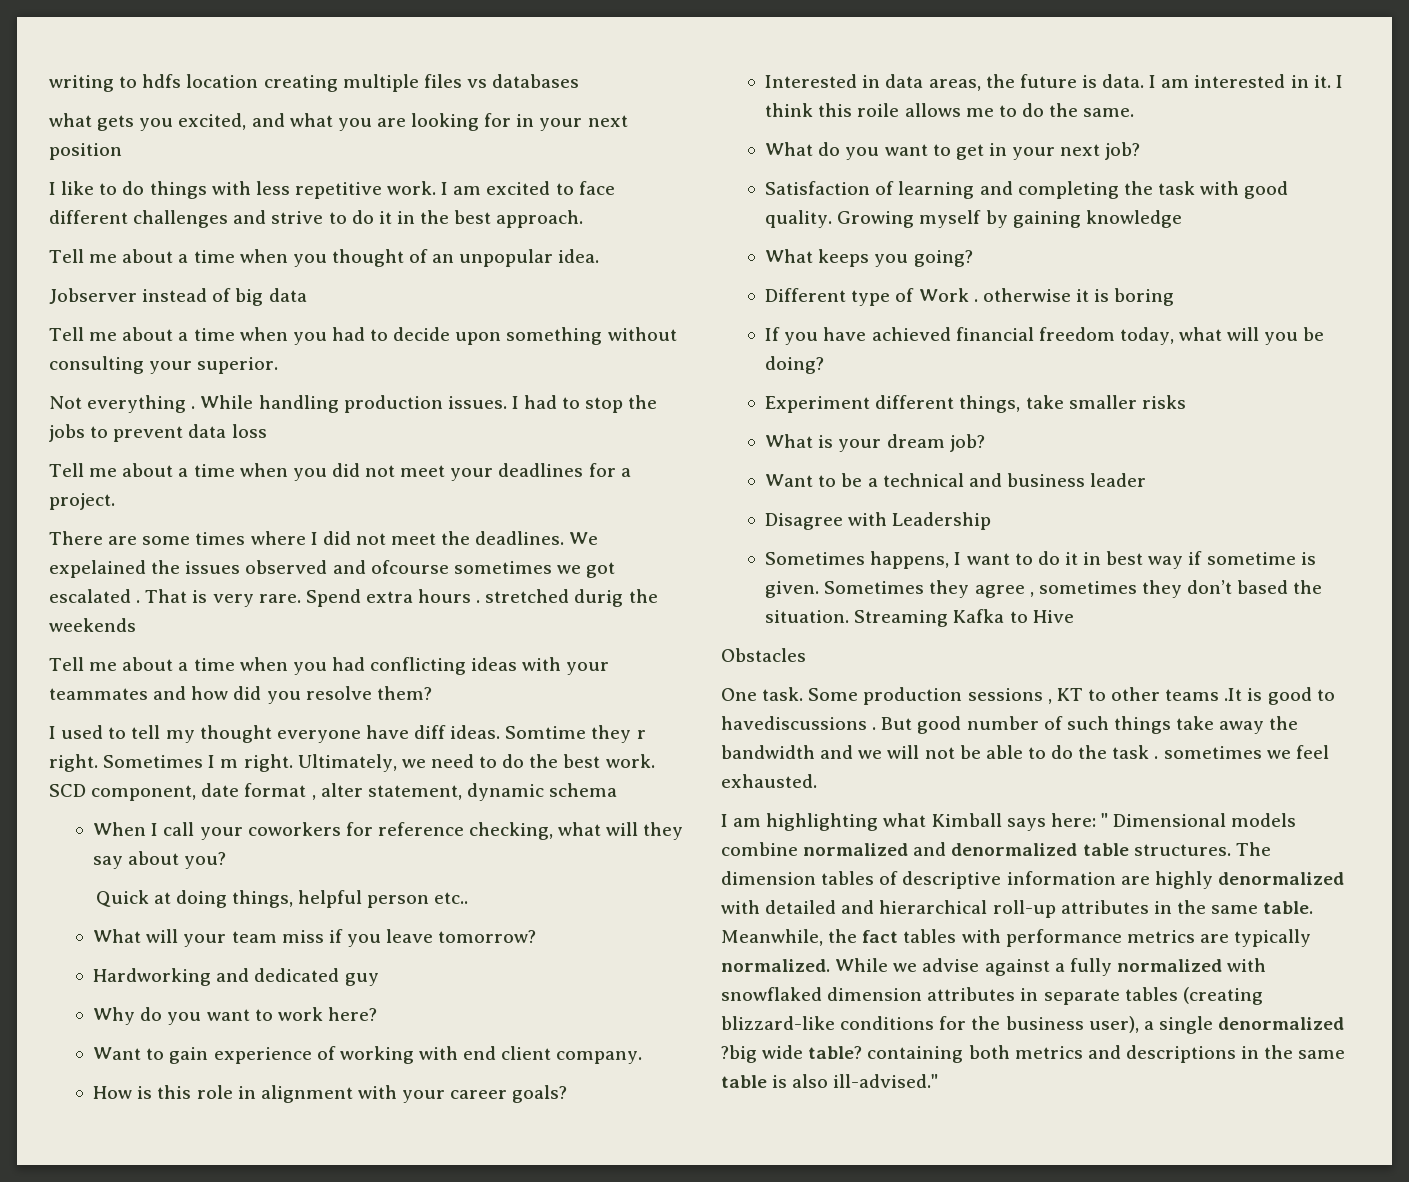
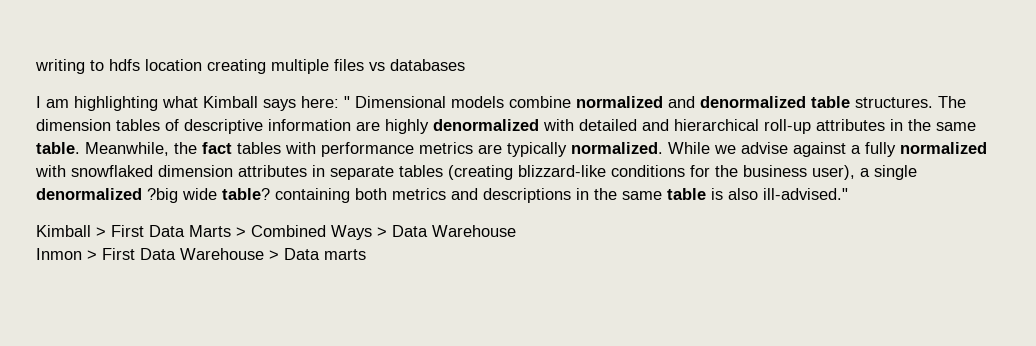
[49,113,628,131] [49,143,122,160] [49,181,615,199] [49,210,584,228] [49,249,600,267] [49,288,307,306] [49,327,677,345] [49,356,279,374] [49,395,658,413] [49,424,267,442] [49,463,631,481] [49,493,115,510] [49,531,599,545] [49,560,616,578] [49,589,658,607] [49,618,136,632] [49,657,610,675] [49,686,432,704] [49,725,646,743] [49,754,655,772] [49,783,618,801] [93,822,684,840] [93,851,227,869] [95,890,469,908] [93,929,537,947] [93,968,379,986] [93,1007,377,1025] [93,1046,643,1064] [93,1085,568,1103] [765,74,1343,91] [765,103,1135,117] [765,142,1141,160] [765,181,1289,199] [765,210,1182,228] [765,249,973,267] [765,288,1175,306] [765,327,1325,345] [765,356,825,374] [765,395,1186,413] [765,434,985,452] [765,473,1147,487] [765,512,992,530] [765,551,1316,569] [765,580,1323,598] [765,609,1074,627] [721,648,806,662] [721,687,1335,705] [721,716,1299,734] [721,745,1329,759] [721,774,817,788] // what gets you excited, and what you are looking for in your next position // I like to do things with less repetitive work. I am excited to face different challenges and strive to do it in the best approach. // Tell me about a time when you thought of an unpopular idea. // Jobserver instead of big data // Tell me about a time when you had to decide upon something without consulting your superior. // Not everything . While handling production issues. I had to stop the jobs to prevent data loss // Tell me about a time when you did not meet your deadlines for a project. // There are some times where I did not meet the deadlines. We expelained the issues observed and ofcourse sometimes we got escalated . That is very rare. Spend extra hours . stretched durig the weekends // Tell me about a time when you had conflicting ideas with your teammates and how did you resolve them? // I used to tell my thought everyone have diff ideas. Somtime they r right. Sometimes I m right. Ultimately, we need to do the best work. SCD component, date format , alter statement, dynamic schema // When I call your coworkers for reference checking, what will they say about you? // Quick at doing things, helpful person etc.. // What will your team miss if you leave tomorrow? // Hardworking and dedicated guy // Why do you want to work here? // Want to gain experience of working with end client company. // How is this role in alignment with your career goals? // Interested in data areas, the future is data. I am interested in it. I think this roile allows me to do the same. // What do you want to get in your next job? // Satisfaction of learning and completing the task with good quality. Growing myself by gaining knowledge // What keeps you going? // Different type of Work . otherwise it is boring // If you have achieved financial freedom today, what will you be doing? // Experiment different things, take smaller risks // What is your dream job? // Want to be a technical and business leader // Disagree with Leadership // Sometimes happens, I want to do it in best way if sometime is given. Sometimes they agree , sometimes they don’t based the situation. Streaming Kafka to Hive // Obstacles // One task. Some production sessions , KT to other teams .It is good to havediscussions . But good number of such things take away the bandwidth and we will not be able to do the task . sometimes we feel exhausted. -> (465, 65) none
(939, 1081) none -> [36,225,516,240] [36,248,366,260] // Kimball > First Data Marts > Combined Ways > Data Warehouse // Inmon > First Data Warehouse > Data marts

